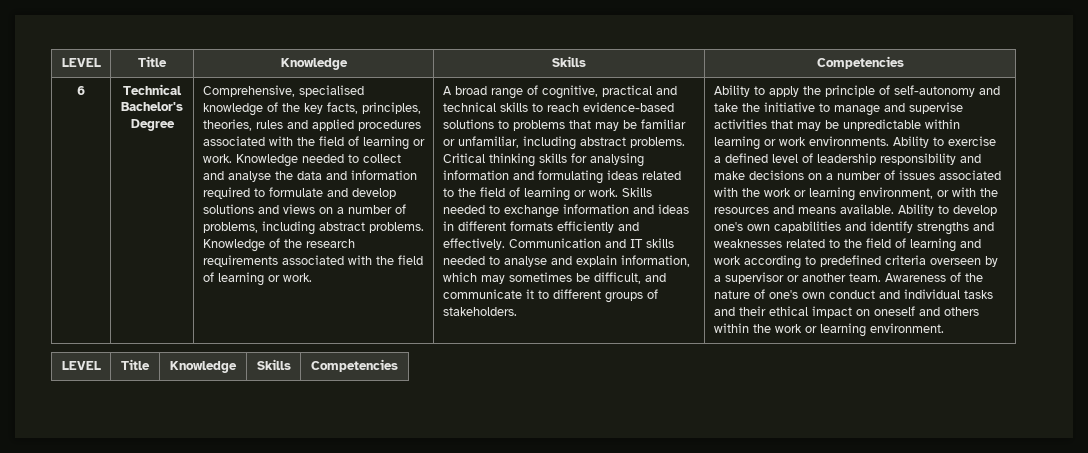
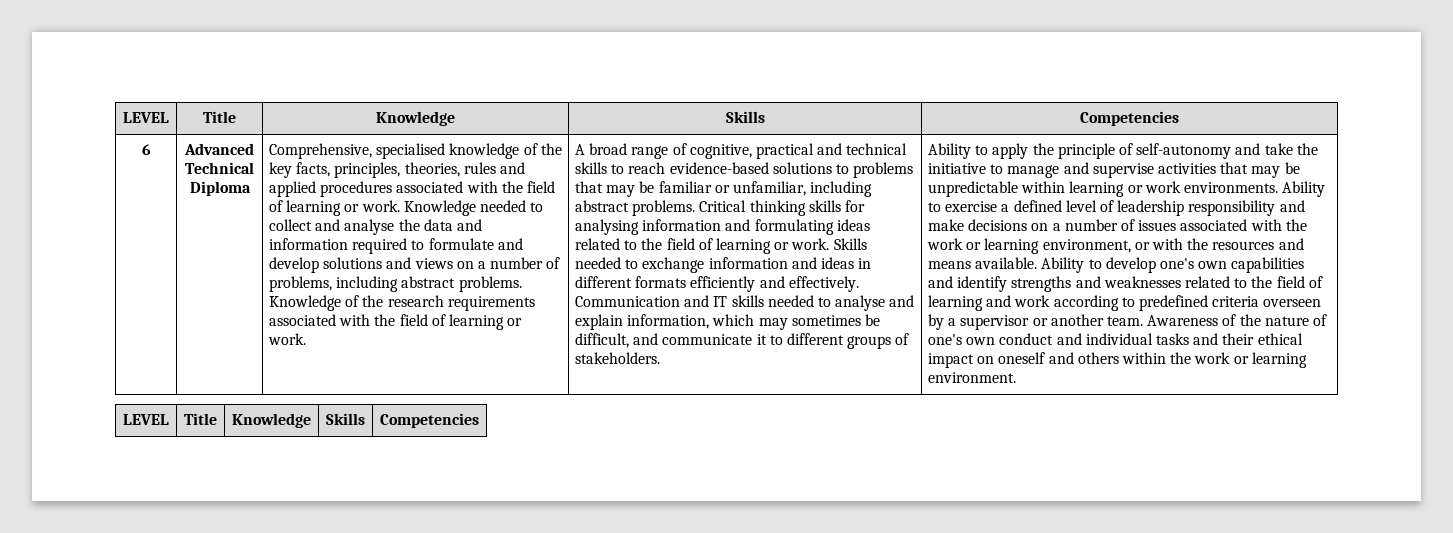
[123,84,182,95] [121,102,183,111] [130,119,175,131] Technical Bachelor's Degree -> [184,143,254,155] [185,162,254,174] [189,181,251,196] Advanced Technical Diploma

